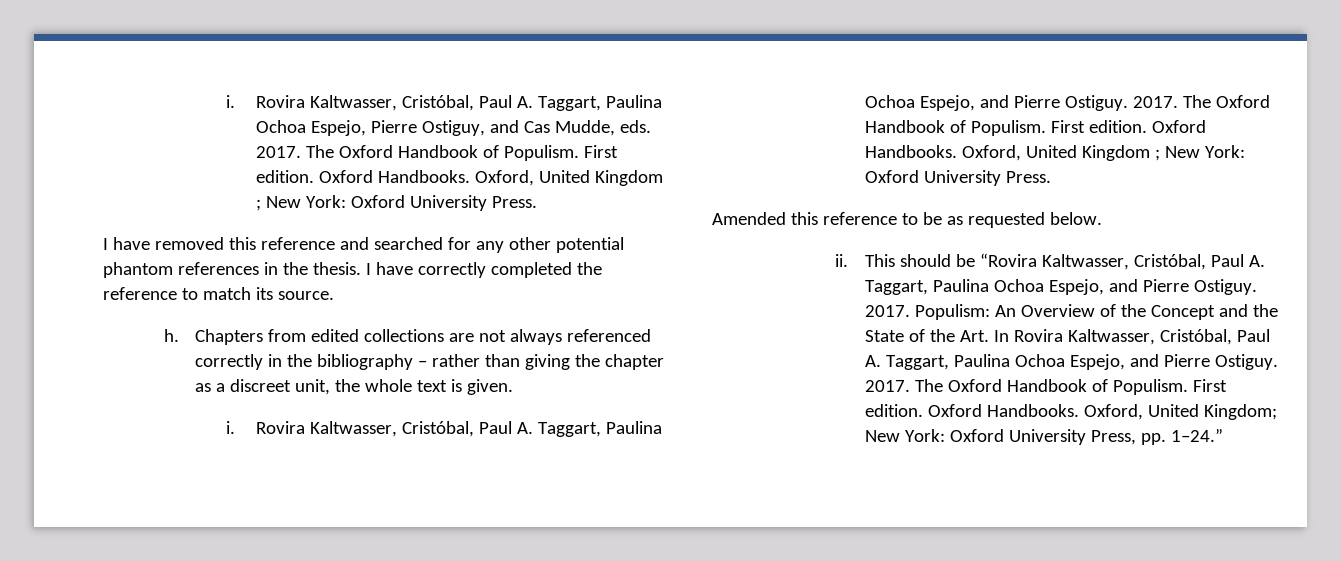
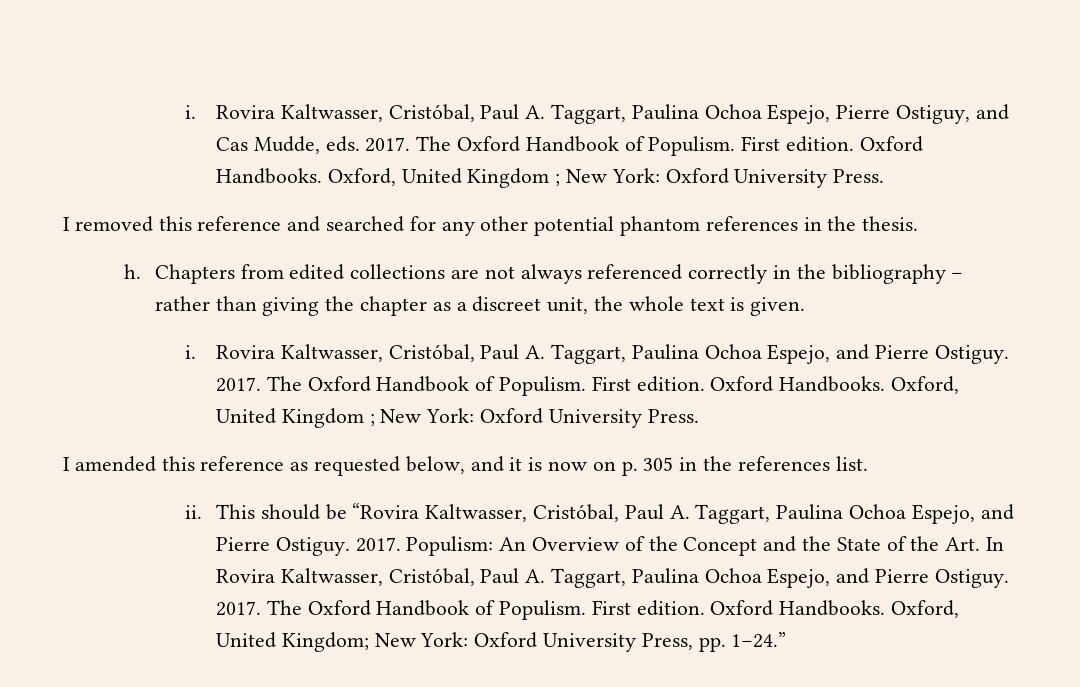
[112,237,150,250] have -> (70, 224) none
[365,262,602,278] [103,287,334,300] I have correctly completed the reference to match its source. -> (919, 223) none
[712,212,1102,228] Amended this reference to be as requested below. -> [63,456,868,476] I amended this reference as requested below, and it is now on p. 305 in the references list.

